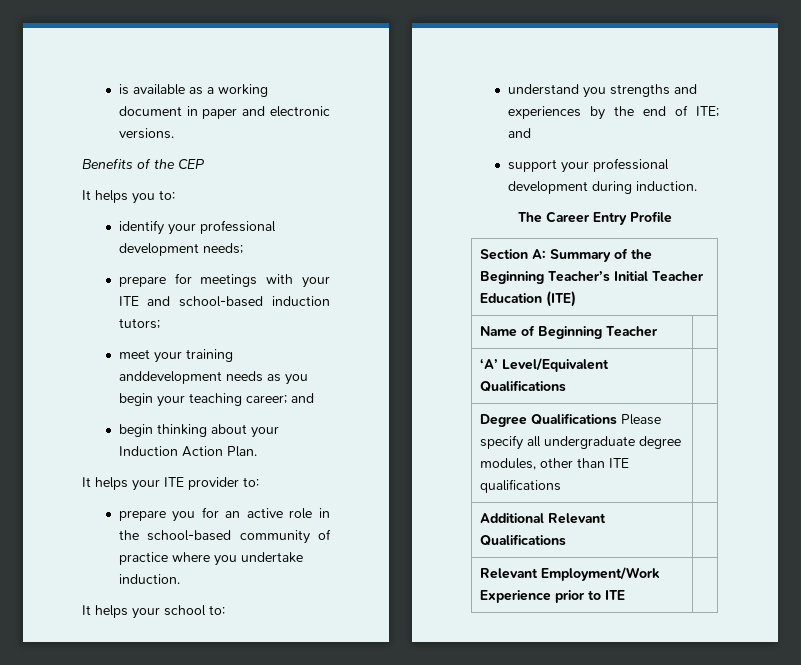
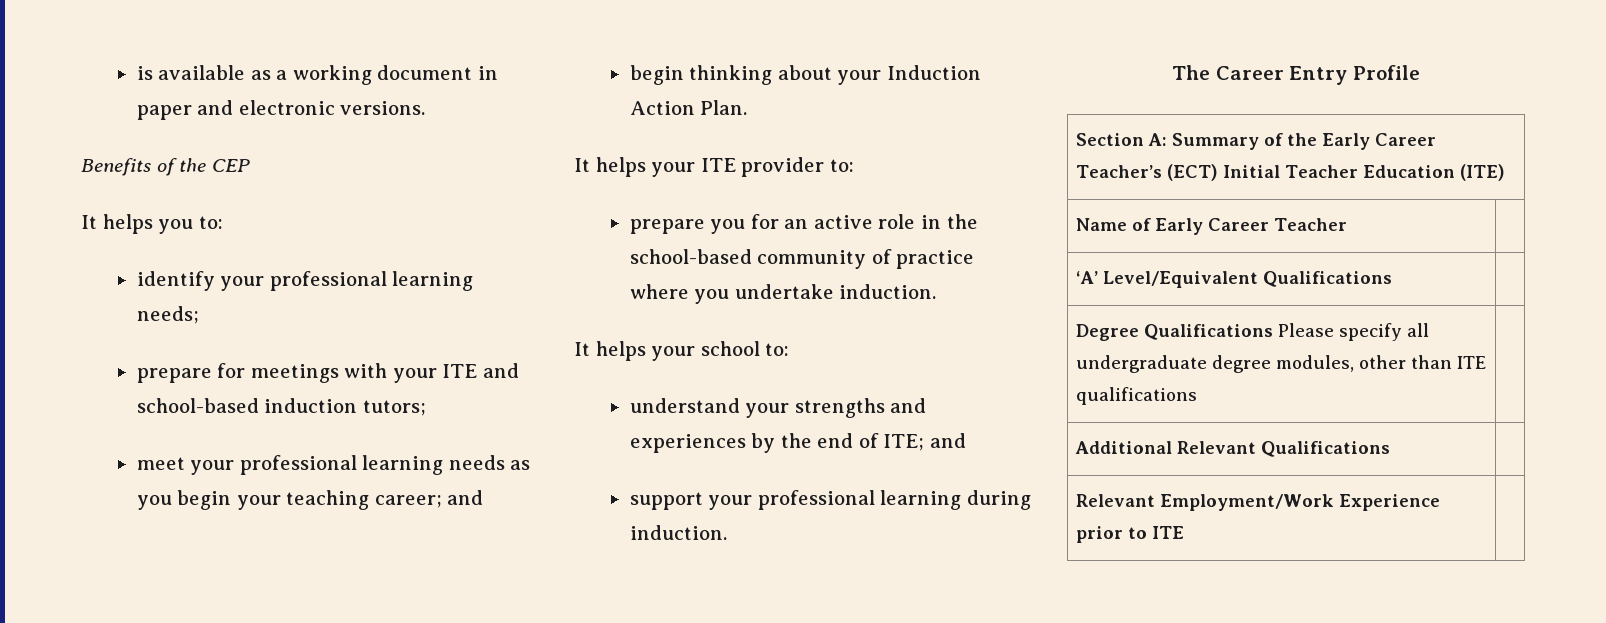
[118,243,199,256] development -> [392,271,474,291] learning
[185,349,233,362] [118,371,222,384] training anddevelopment -> [239,455,444,475] professional learning
[582,87,606,98] you -> [745,403,790,418] your
[507,181,588,194] development -> [880,490,962,510] learning
[480,271,611,284] Beginning Teacher’s -> [1322,133,1437,150] [1076,164,1219,181] Early Career Teacher’s (ECT)
[538,326,603,339] Beginning -> [1155,218,1270,235] Early Career

